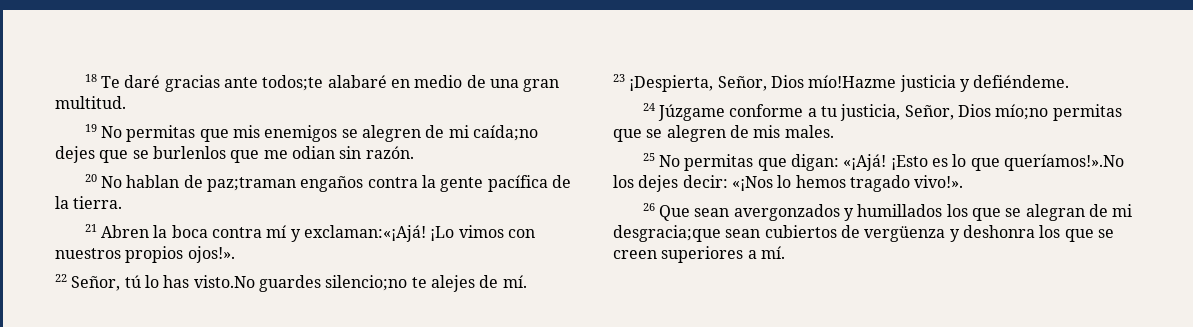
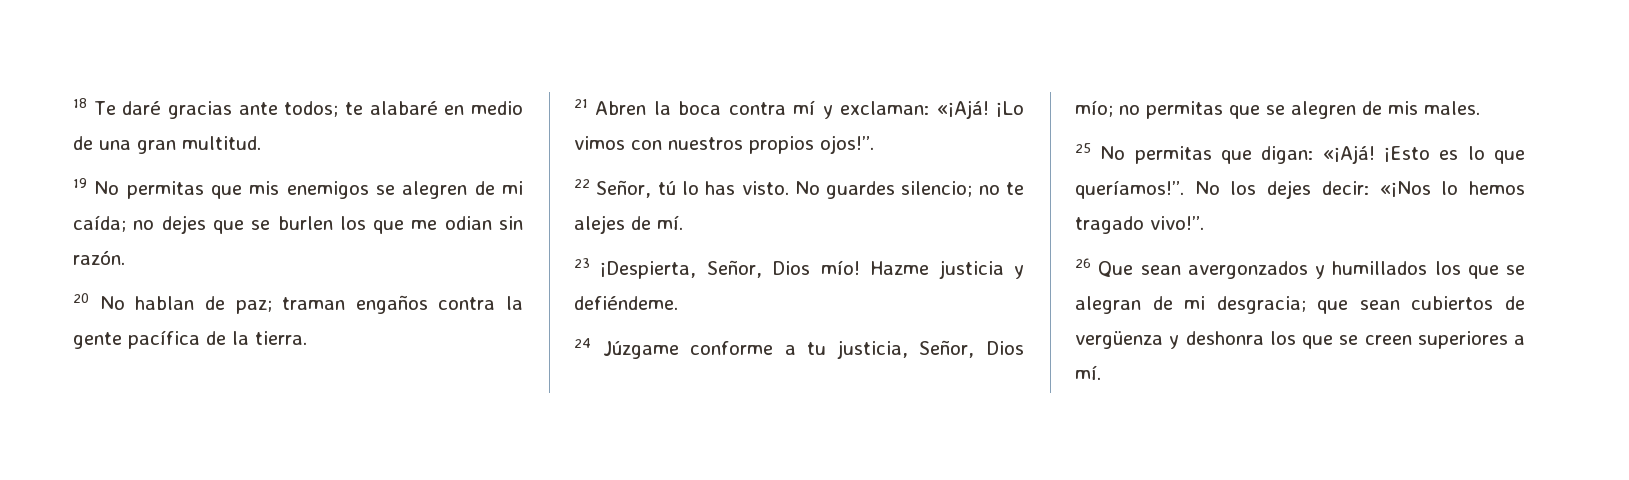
[262,75,324,91] todos;te -> [284,101,363,117] todos; te
[472,125,538,141] caída;no -> [73,215,155,232] caída; no
[152,146,226,159] burlenlos -> [277,216,366,230] burlen los
[207,177,297,192] paz;traman -> [235,297,346,314] paz; traman
[304,225,427,242] exclaman:«¡Ajá! -> [840,100,989,119] exclaman: «¡Ajá!
[187,246,235,263] ojos!». -> [820,135,874,154] ojos!”.
[193,275,408,292] visto.No guardes silencio;no -> [741,181,1000,199] visto. No guardes silencio; no
[808,75,897,88] mío!Hazme -> [820,260,930,275] mío! Hazme
[995,104,1049,120] mío;no -> [1075,100,1140,117] mío; no
[1003,154,1124,171] queríamos!».No -> [1075,180,1220,199] queríamos!”. No
[914,175,964,188] vivo!». -> [1150,216,1204,230] vivo!”.
[613,225,721,242] desgracia;que -> [1216,296,1349,314] desgracia; que

